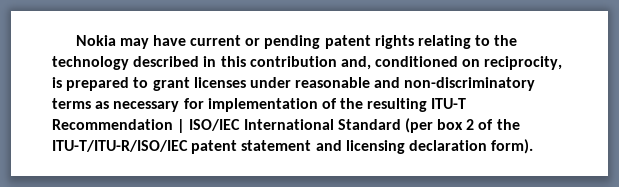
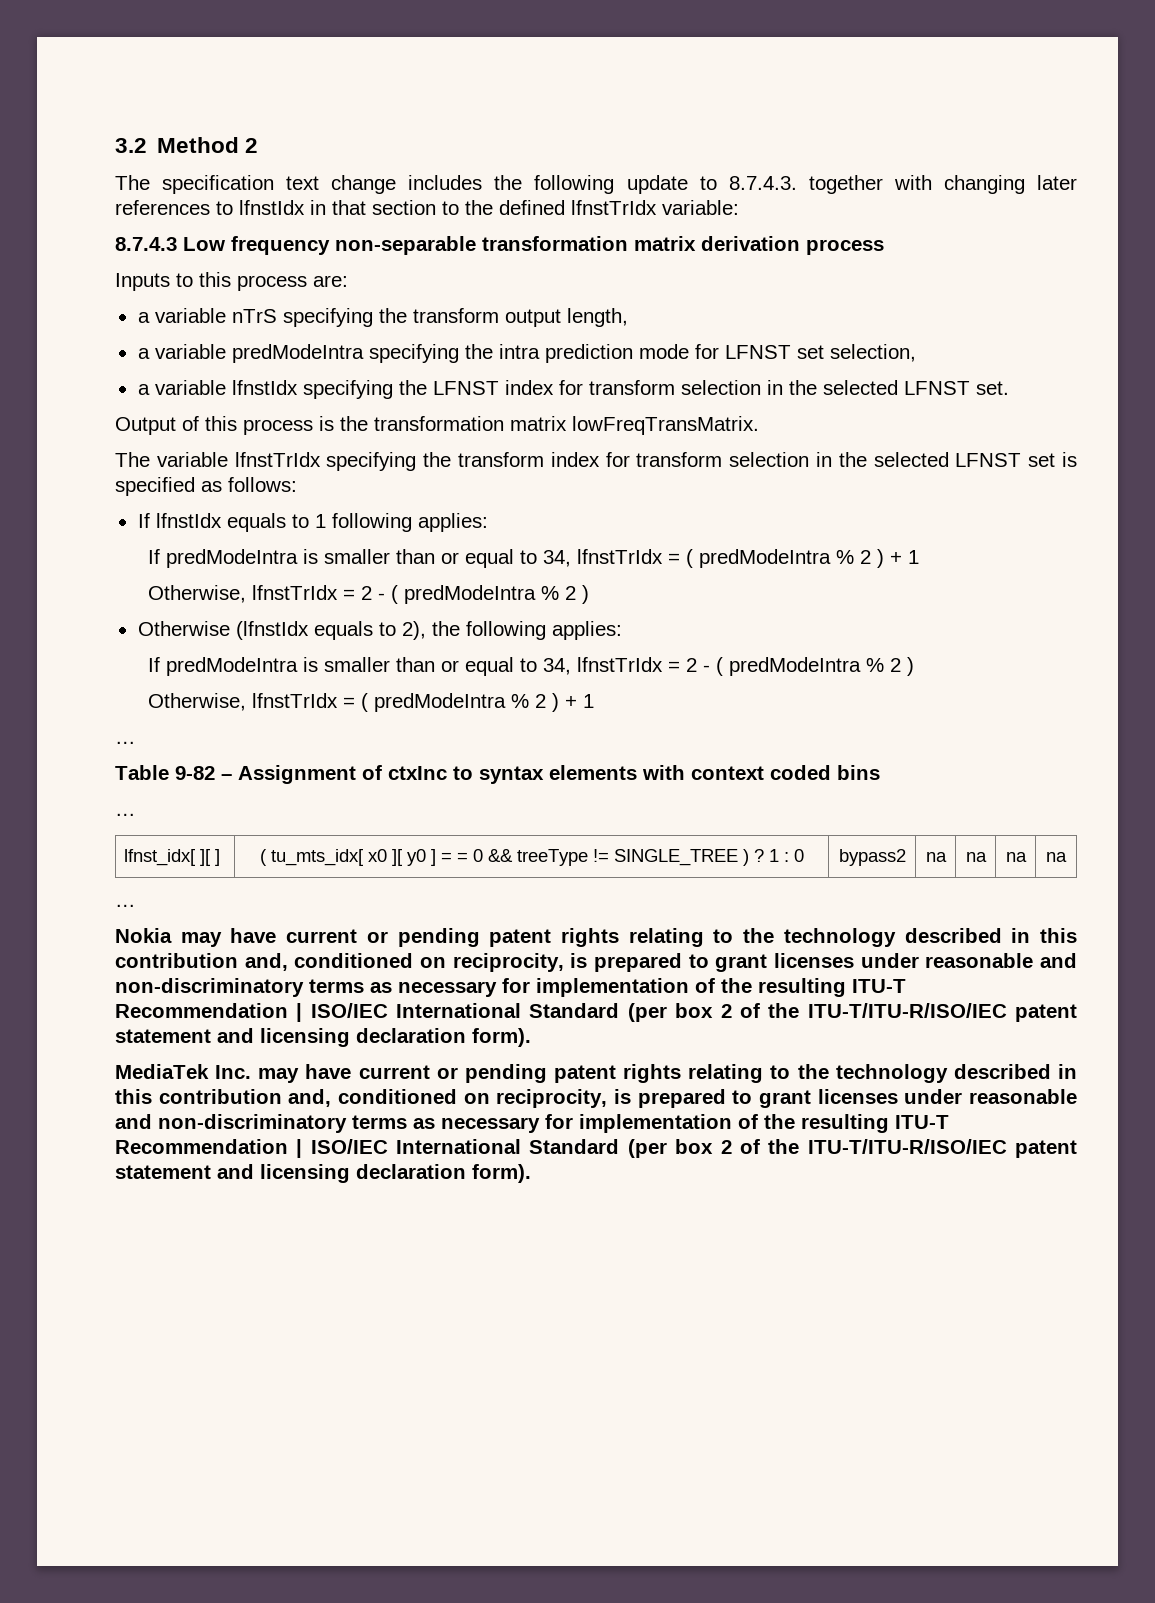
(75, 40) none -> [115,137,259,153] [115,175,1078,194] [115,200,739,215] [115,236,884,255] [115,272,348,291] [137,308,628,327] [137,344,916,363] [137,380,1009,399] [115,416,759,435] [115,452,1077,471] [115,477,297,496] [137,513,488,532] [148,549,920,568] [148,585,590,604] [137,621,622,640] [148,657,915,676] [148,693,595,712] [115,741,136,744] [115,765,880,784] [115,813,136,816] [124,849,221,866] [259,849,804,866] [838,849,906,866] [925,852,947,862] [965,852,987,862] [1005,852,1027,862] [1046,852,1067,862] [115,904,136,907] 3.2 Method 2 // The specification text change includes the following update to 8.7.4.3. together with changing later references to lfnstIdx in that section to the defined lfnstTrIdx variable: // 8.7.4.3 Low frequency non-separable transformation matrix derivation process // Inputs to this process are: // a variable nTrS specifying the transform output length, // a variable predModeIntra specifying the intra prediction mode for LFNST set selection, // a variable lfnstIdx specifying the LFNST index for transform selection in the selected LFNST set. // Output of this process is the transformation matrix lowFreqTransMatrix. // The variable lfnstTrIdx specifying the transform index for transform selection in the selected LFNST set is specified as follows: // If lfnstIdx equals to 1 following applies: // If predModeIntra is smaller than or equal to 34, lfnstTrIdx = ( predModeIntra % 2 ) + 1 // Otherwise, lfnstTrIdx = 2 - ( predModeIntra % 2 ) // Otherwise (lfnstIdx equals to 2), the following applies: // If predModeIntra is smaller than or equal to 34, lfnstTrIdx = 2 - ( predModeIntra % 2 ) // Otherwise, lfnstTrIdx = ( predModeIntra % 2 ) + 1 // … // Table 9-82 – Assignment of ctxInc to syntax elements with context coded bins // … // lfnst_idx[ ][ ] | ( tu_mts_idx[ x0 ][ y0 ] = = 0 && treeType != SINGLE_TREE ) ? 1 : 0 | bypass2 | na | na | na | na // … //
(534, 146) none -> [115,1064,1077,1083] [115,1089,1077,1108] [115,1114,949,1133] [115,1139,1077,1158] [115,1164,531,1183] // MediaTek Inc. may have current or pending patent rights relating to the technology described in this contribution and, conditioned on reciprocity, is prepared to grant licenses under reasonable and non-discriminatory terms as necessary for implementation of the resulting ITU-T Recommendation | ISO/IEC International Standard (per box 2 of the ITU-T/ITU-R/ISO/IEC patent statement and licensing declaration form).

